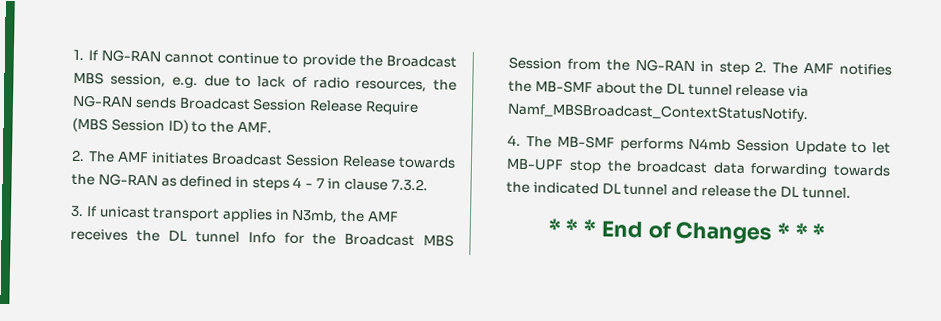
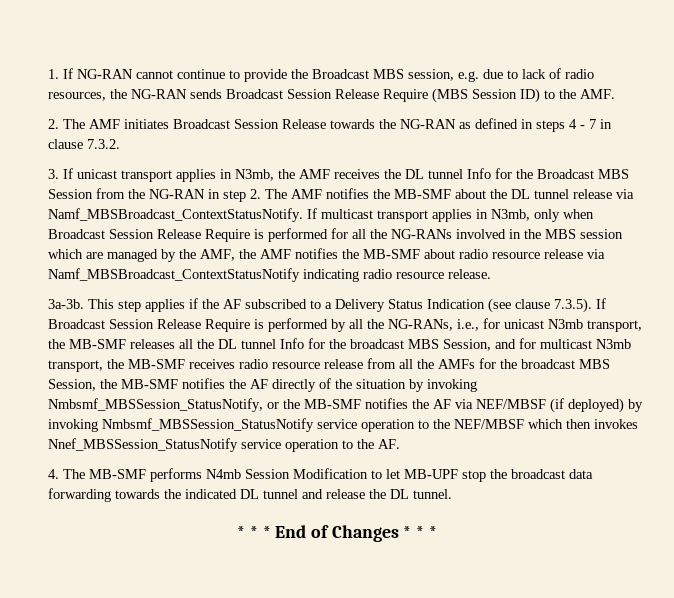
(809, 112) none -> [307,208,595,222] [48,228,624,242] [48,248,606,262] [48,268,492,282] [48,298,607,313] [48,318,643,332] [48,338,632,351] [48,358,611,372] [48,378,478,392] [48,398,644,413] [48,418,639,432] [48,438,401,452] If multicast transport applies in N3mb, only when Broadcast Session Release Require is performed for all the NG-RANs involved in the MBS session which are managed by the AMF, the AMF notifies the MB-SMF about radio resource release via Namf_MBSBroadcast_ContextStatusNotify indicating radio resource release. // 3a-3b. This step applies if the AF subscribed to a Delivery Status Indication (see clause 7.3.5). If Broadcast Session Release Require is performed by all the NG-RANs, i.e., for unicast N3mb transport, the MB-SMF releases all the DL tunnel Info for the broadcast MBS Session, and for multicast N3mb transport, the MB-SMF receives radio resource release from all the AMFs for the broadcast MBS Session, the MB-SMF notifies the AF directly of the situation by invoking Nmbsmf_MBSSession_StatusNotify, or the MB-SMF notifies the AF via NEF/MBSF (if deployed) by invoking Nmbsmf_MBSSession_StatusNotify service operation to the NEF/MBSF which then invokes Nnef_MBSSession_StatusNotify service operation to the AF.
[794,140,847,155] Update -> [293,468,369,479] Modification

